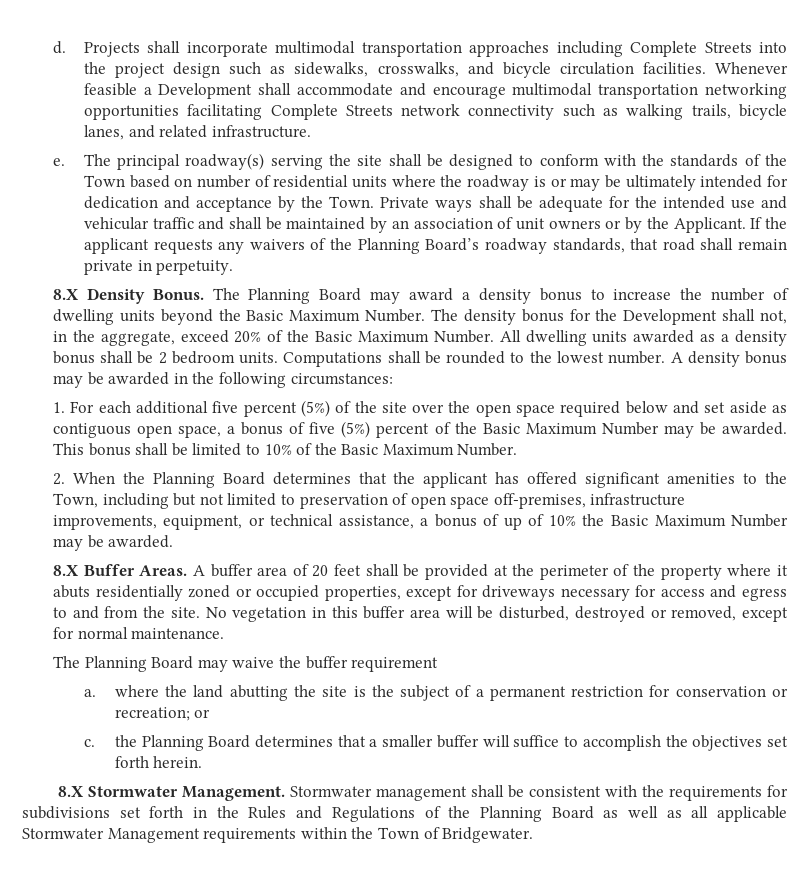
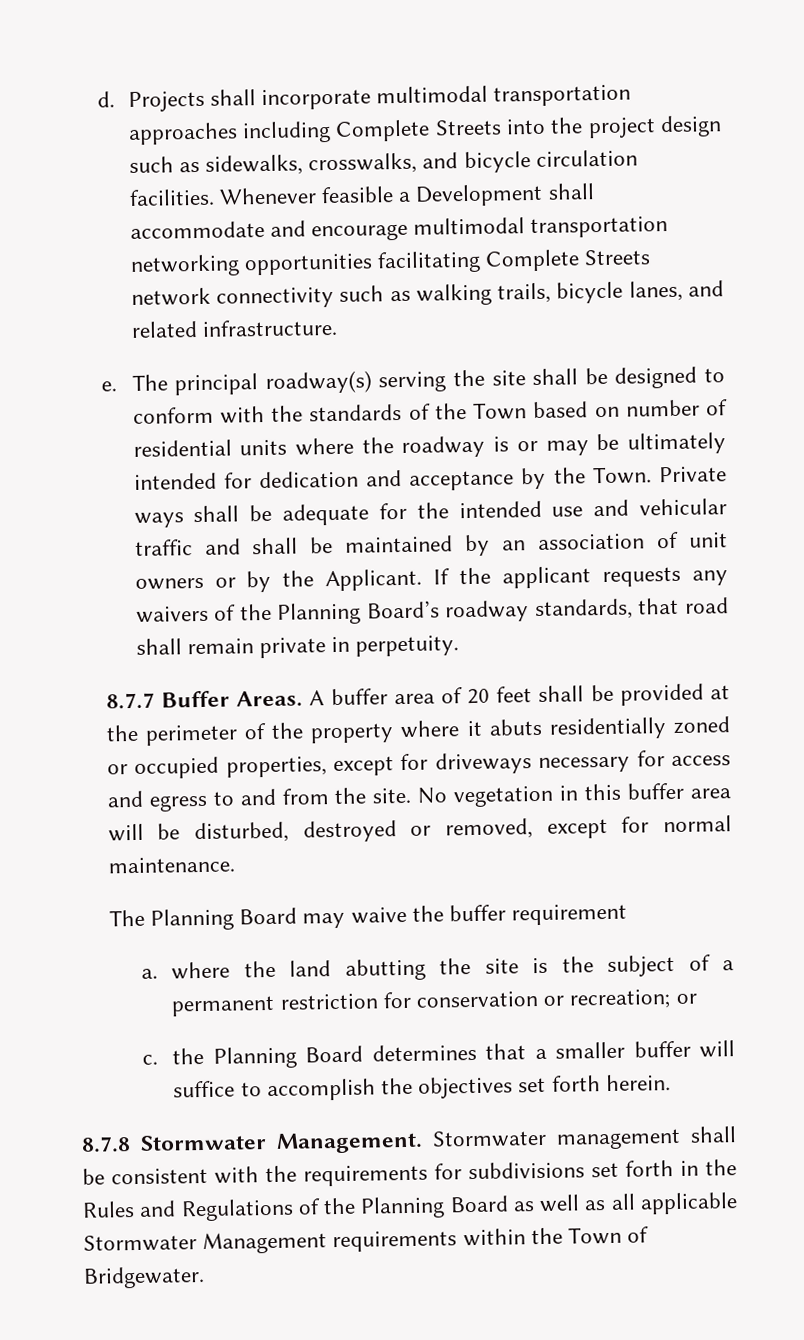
[52,288,790,304] [52,309,788,325] [52,330,788,346] [52,351,788,367] [52,372,393,388] [52,400,787,417] [52,421,787,438] [52,443,518,456] [52,472,787,488] [52,493,686,509] [52,514,788,530] [52,535,174,551] [52,565,79,576] 8.X Density Bonus. The Planning Board may award a density bonus to increase the number of dwelling units beyond the Basic Maximum Number. The density bonus for the Development shall not, in the aggregate, exceed 20% of the Basic Maximum Number. All dwelling units awarded as a density bonus shall be 2 bedroom units. Computations shall be rounded to the lowest number. A density bonus may be awarded in the following circumstances: // 1. For each additional five percent (5%) of the site over the open space required below and set aside as contiguous open space, a bonus of five (5%) percent of the Basic Maximum Number may be awarded. This bonus shall be limited to 10% of the Basic Maximum Number. // 2. When the Planning Board determines that the applicant has offered significant amenities to the Town, including but not limited to preservation of open space off-premises, infrastructure improvements, equipment, or technical assistance, a bonus of up of 10% the Basic Maximum Number may be awarded. // 8.X -> [105,692,155,710] 8.7.7
[58,786,85,797] 8.X -> [81,1136,131,1153] 8.7.8

